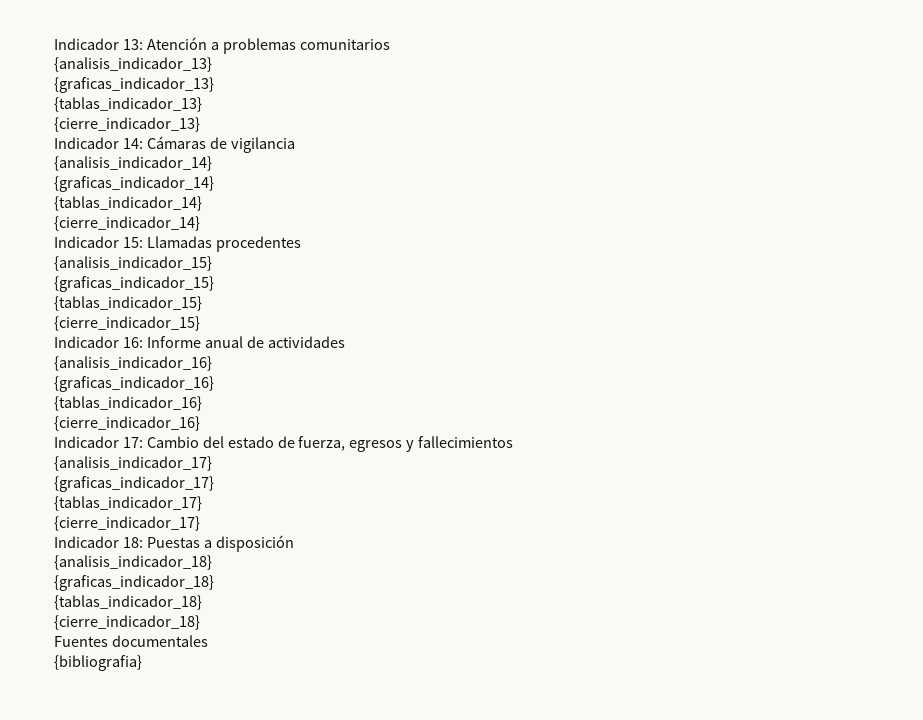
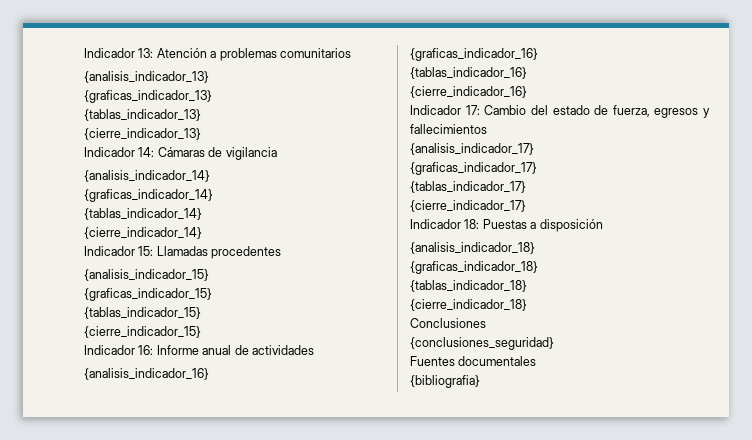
(200, 622) none -> [410,318,486,328] [410,337,554,350] // Conclusiones // {conclusiones_seguridad}

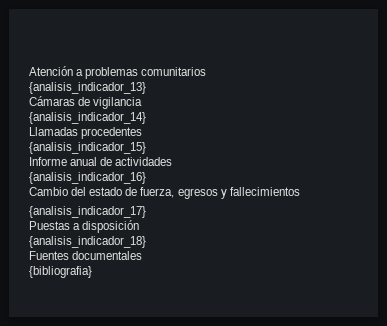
[84,48,154,58] Indicador 13: -> (29, 71) none
[84,90,212,103] [84,109,201,121] [84,128,201,140] [84,147,155,157] {graficas_indicador_13} // {tablas_indicador_13} // {cierre_indicador_13} // Indicador 14: -> (146, 88) none
[84,189,213,202] [84,208,202,220] [84,227,202,239] [84,246,282,259] [84,269,209,281] [84,288,212,301] [84,307,201,319] [84,326,201,338] [84,345,154,355] {graficas_indicador_14} // {tablas_indicador_14} // {cierre_indicador_14} // Indicador 15: Llamadas procedentes // {analisis_indicador_15} // {graficas_indicador_15} // {tablas_indicador_15} // {cierre_indicador_15} // Indicador 16: -> [29,127,143,139] [29,142,146,154] Llamadas procedentes // {analisis_indicador_15} //
[410,48,538,61] [410,67,527,79] [410,86,527,98] [410,105,480,115] {graficas_indicador_16} // {tablas_indicador_16} // {cierre_indicador_16} // Indicador 17: -> (146, 178) none
[410,162,537,175] [410,181,526,193] [410,200,526,212] [410,219,480,229] {graficas_indicador_17} // {tablas_indicador_17} // {cierre_indicador_17} // Indicador 18: -> (146, 212) none
[410,261,538,274] [410,280,527,292] [410,299,527,311] [410,318,486,328] [410,337,554,350] // {graficas_indicador_18} // {tablas_indicador_18} // {cierre_indicador_18} // Conclusiones // {conclusiones_seguridad} -> (146, 242) none

